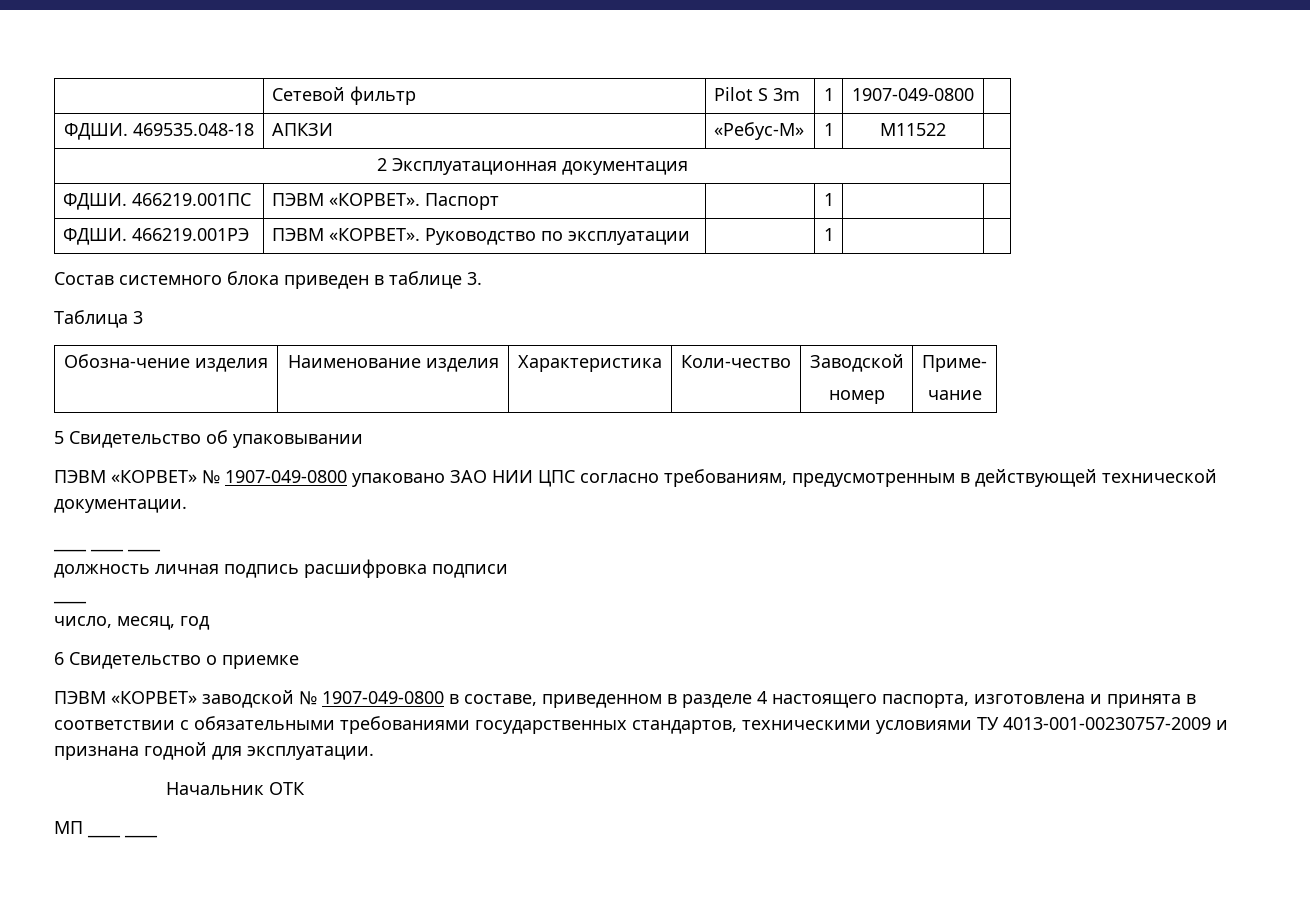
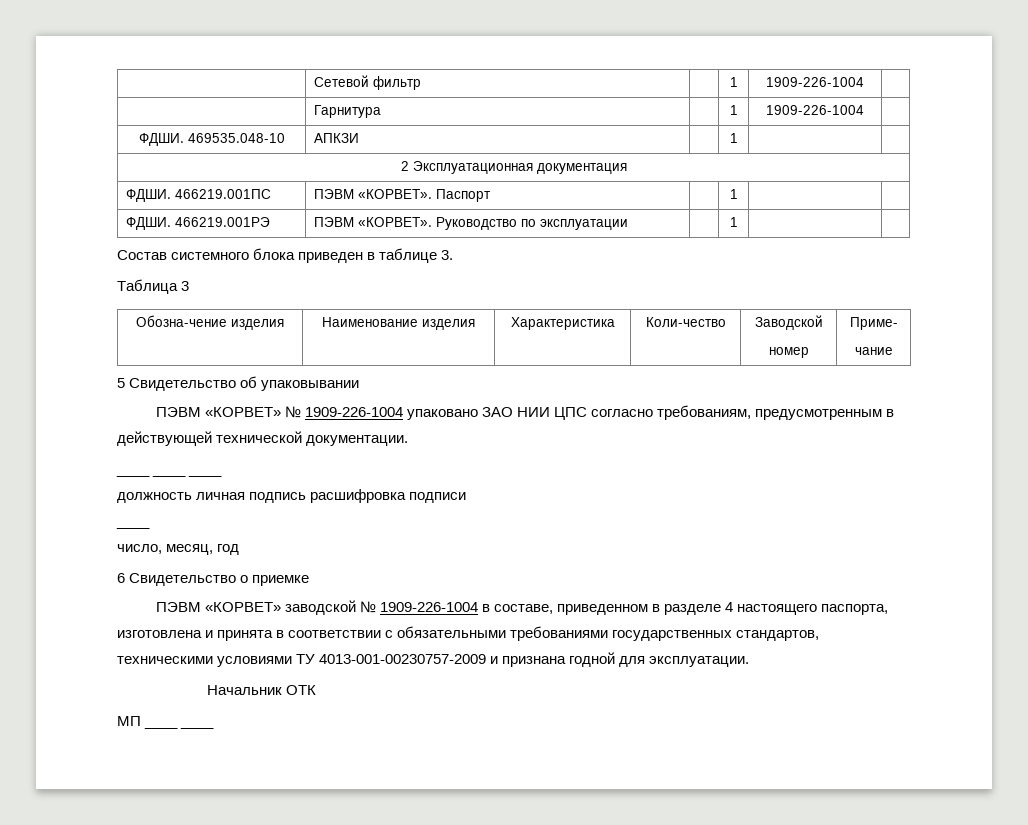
[713,87,800,101] [823,88,834,101] [852,88,974,101] [64,123,254,140] Pilot S 3m | 1 | 1907-049-0800 | // ФДШИ. 469535.048-18 -> [729,77,738,87] [766,77,864,87] [313,105,381,118] [729,105,738,115] [766,105,864,115] [138,133,285,146] | 1 | 1909-226-1004 | // | Гарнитура | | 1 | 1909-226-1004 | // ФДШИ. 469535.048-10
[713,122,804,140] [823,123,834,136] [880,123,946,136] «Ребус-М» | 1 | М11522 -> [729,133,738,143] | 1 |
[225,470,347,483] 1907-049-0800 -> [304,407,403,417] 1909-226-1004
[322,691,444,704] 1907-049-0800 -> [379,602,478,612] 1909-226-1004

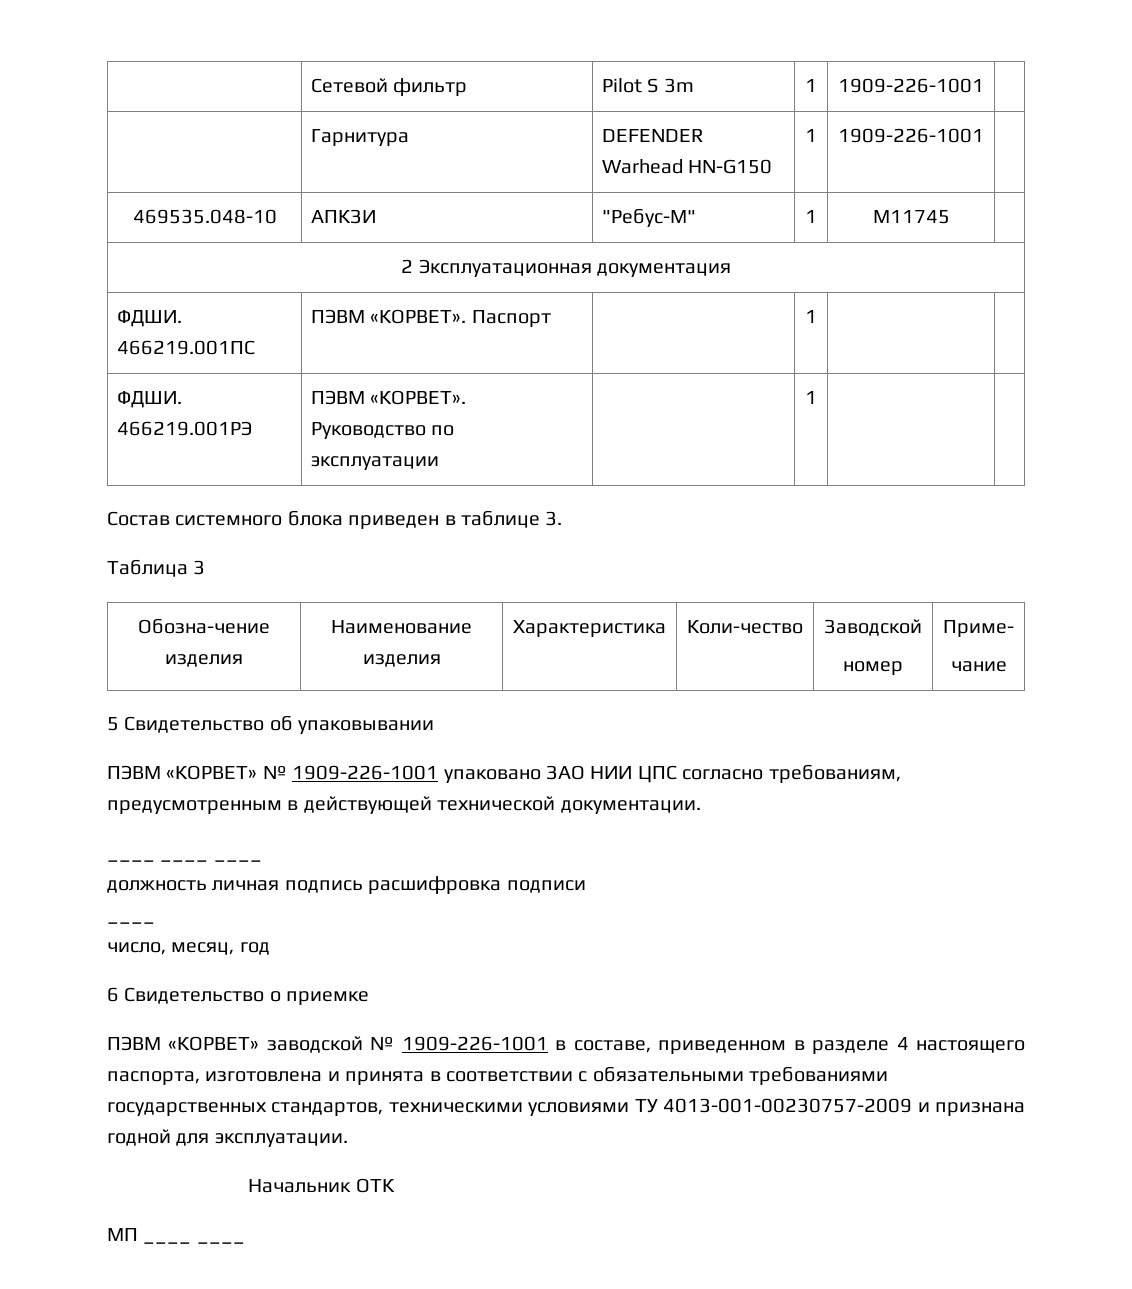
[729,77,738,87] [766,77,864,87] | 1 | 1909-226-1004 -> [601,78,694,93] [805,79,817,92] [838,78,984,93] Pilot S 3m | 1 | 1909-226-1001
[729,105,738,115] [766,105,864,115] [138,133,184,146] | 1 | 1909-226-1004 | // ФДШИ. -> [601,129,703,142] [601,159,773,174] [805,129,817,142] [838,128,984,143] DEFENDER Warhead HN-G150 | 1 | 1909-226-1001 | //
[729,133,738,143] | 1 | -> [601,208,696,227] [805,210,817,223] [872,210,950,224] "Ребус-М" | 1 | М11745
[304,407,403,417] 1909-226-1004 -> [292,765,439,780] 1909-226-1001
[379,602,478,612] 1909-226-1004 -> [401,1036,548,1051] 1909-226-1001

